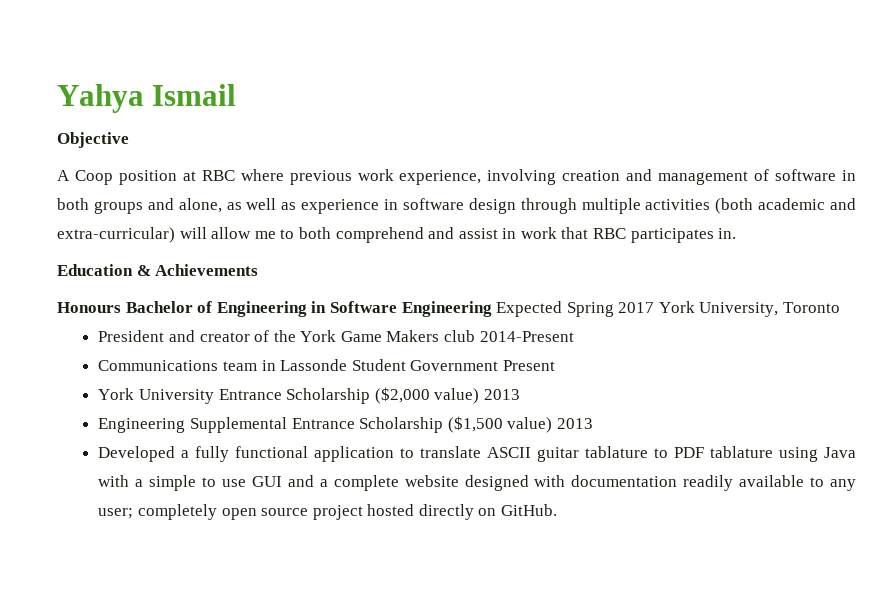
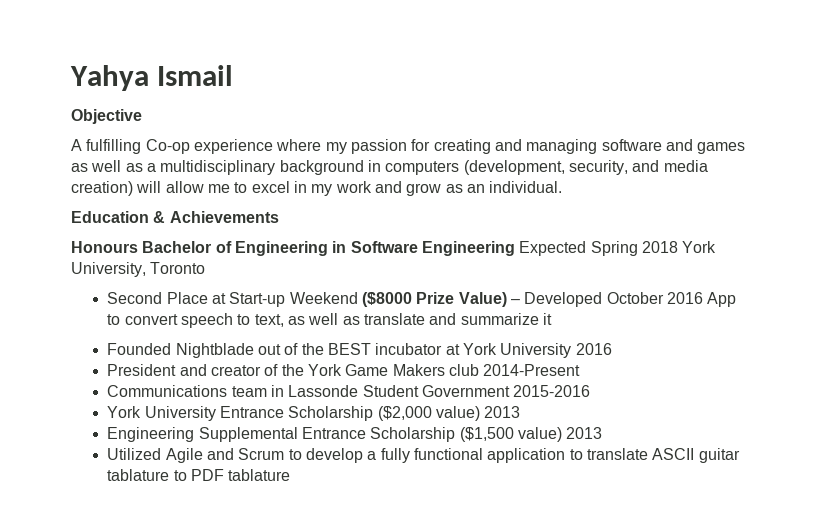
[74,169,856,185] [57,198,856,214] [57,227,737,243] Coop position at RBC where previous work experience, involving creation and management of software in both groups and alone, as well as experience in software design through multiple activities (both academic and extra-curricular) will allow me to both comprehend and assist in work that RBC participates in. -> [86,139,746,154] [71,160,708,175] [71,181,563,196] fulfilling Co-op experience where my passion for creating and managing software and games as well as a multidisciplinary background in computers (development, security, and media creation) will allow me to excel in my work and grow as an individual.
[618,302,655,313] 2017 -> [641,241,678,253] 2018
(841, 307) none -> [107,292,737,307] [107,313,552,328] [107,343,612,358] // Second Place at Start-up Weekend ($8000 Prize Value) – Developed October 2016 App to convert speech to text, as well as translate and summarize it // Founded Nightblade out of the BEST incubator at York University 2016
[502,360,555,371] Present -> [513,385,591,397] 2015-2016
[98,446,176,462] Developed -> [107,448,364,463] Utilized Agile and Scrum to develop
[779,447,857,462] [98,475,856,491] [98,504,558,520] using Java with a simple to use GUI and a complete website designed with documentation readily available to any user; completely open source project hosted directly on GitHub. -> (291, 475) none

